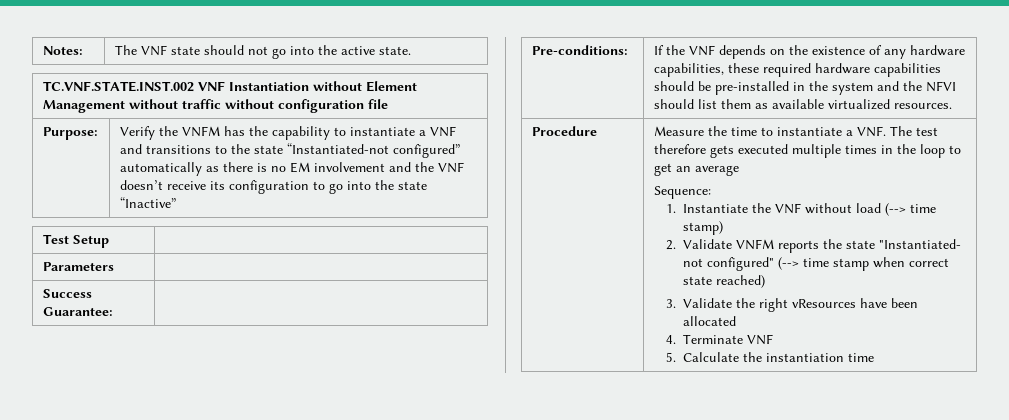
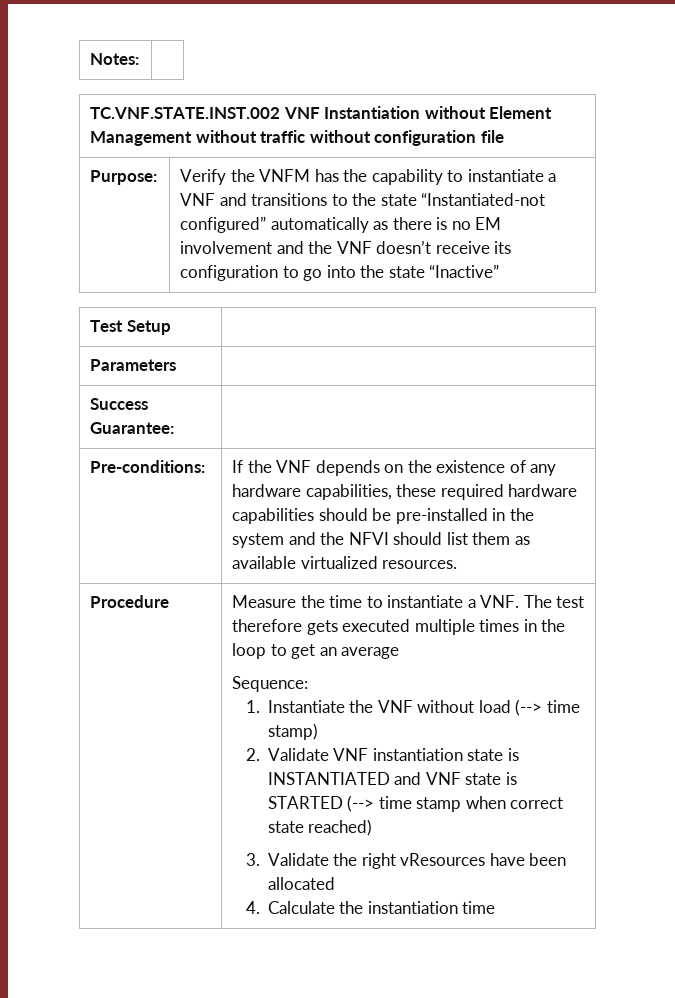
[114,45,411,59] The VNF state should not go into the active state. -> (140, 59) none
[736,239,962,253] [683,257,775,271] VNFM reports the state "Instantiated- not configured" -> [333,748,519,761] [267,772,517,785] [267,796,343,809] VNF instantiation state is INSTANTIATED and VNF state is STARTED
[683,334,774,345] [666,352,677,362] Terminate VNF // 5. -> (260, 907) none

